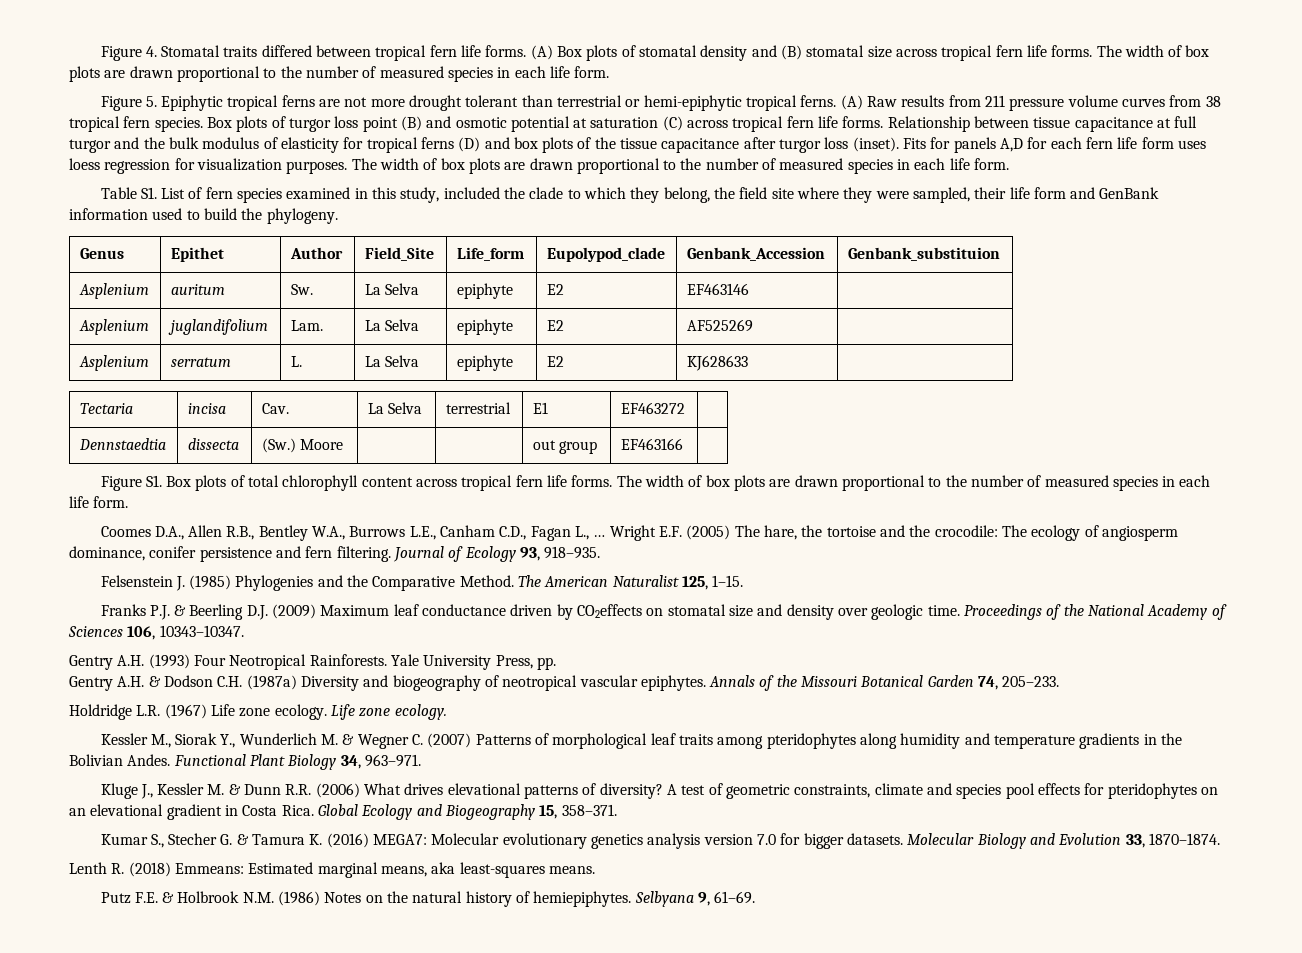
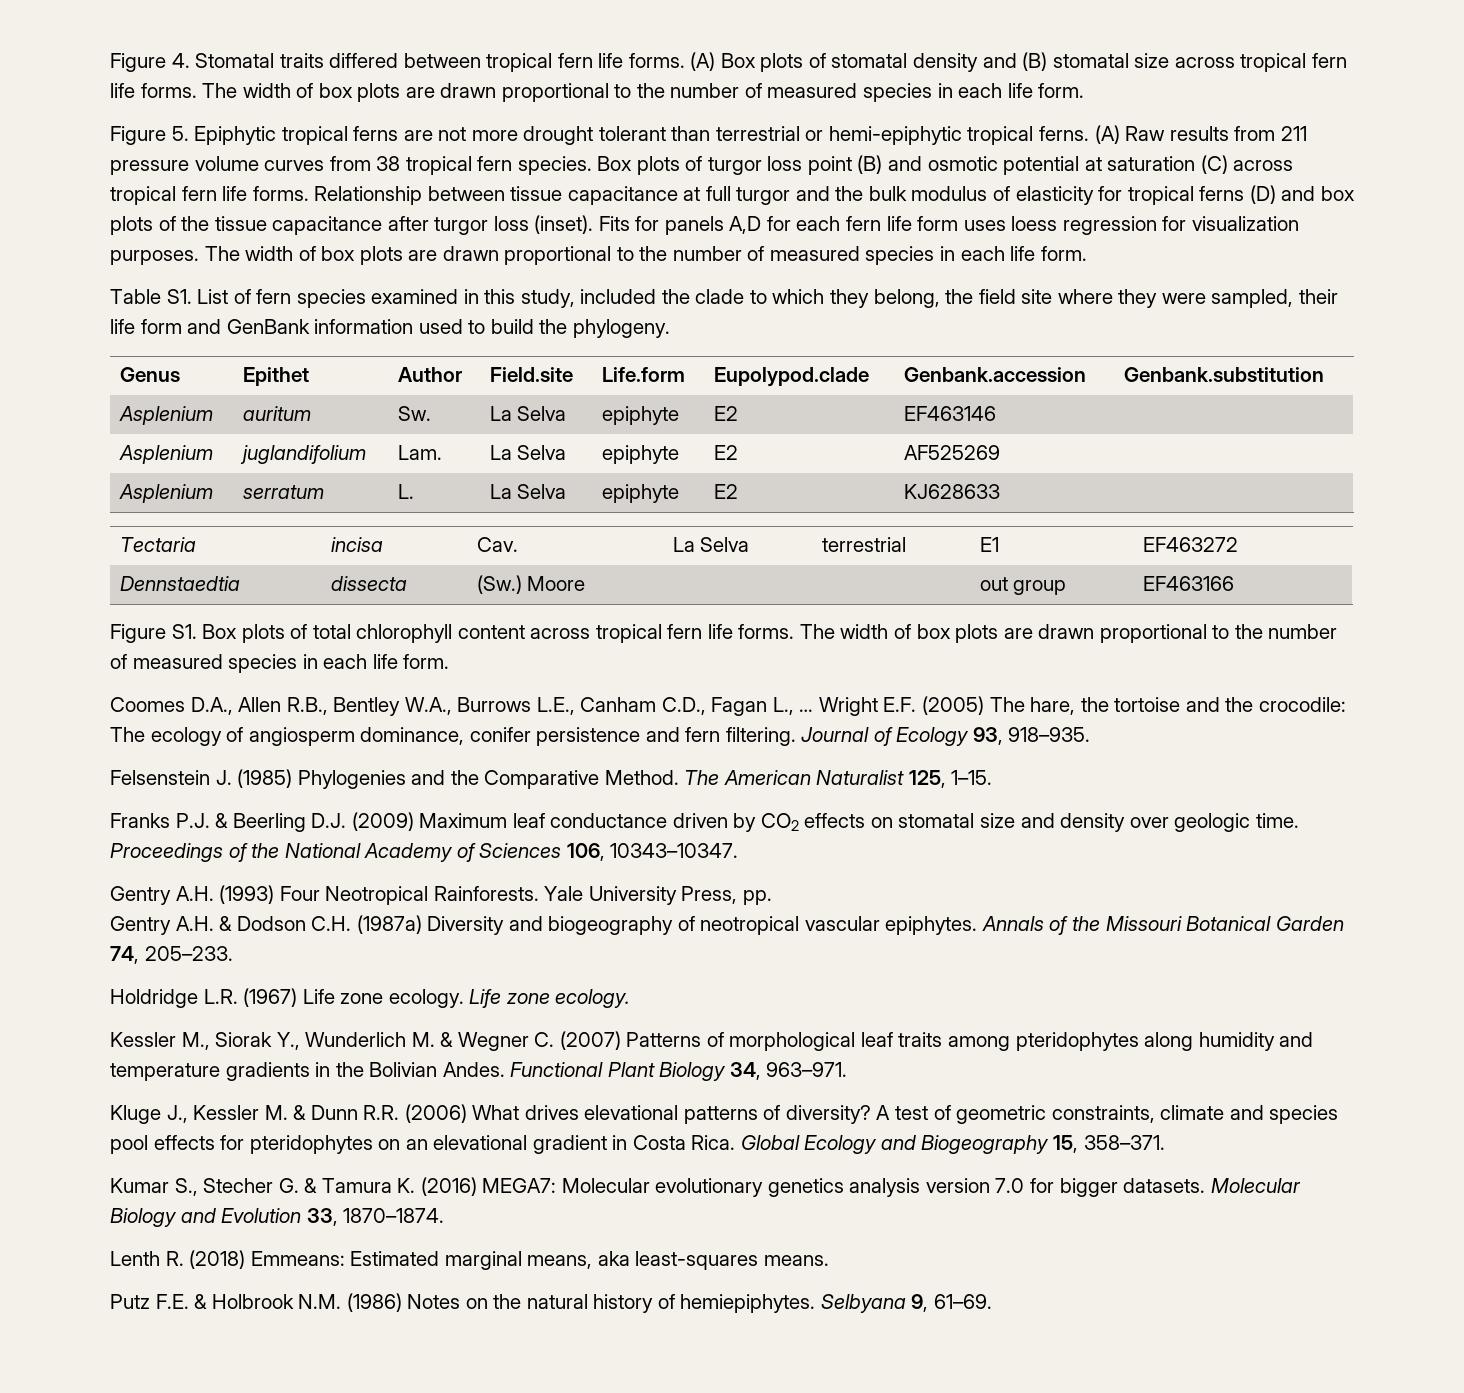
[364,247,434,261] [456,247,524,261] [546,247,665,262] [686,247,825,261] [847,247,1000,261] Field_Site | Life_form | Eupolypod_clade | Genbank_Accession | Genbank_substituion -> [489,367,573,382] [601,367,685,382] [713,367,869,387] [903,367,1086,382] [1123,367,1324,382] Field.site | Life.form | Eupolypod.clade | Genbank.accession | Genbank.substitution
[577,604,643,618] CO2effects -> [760,813,866,831] CO2 effects

